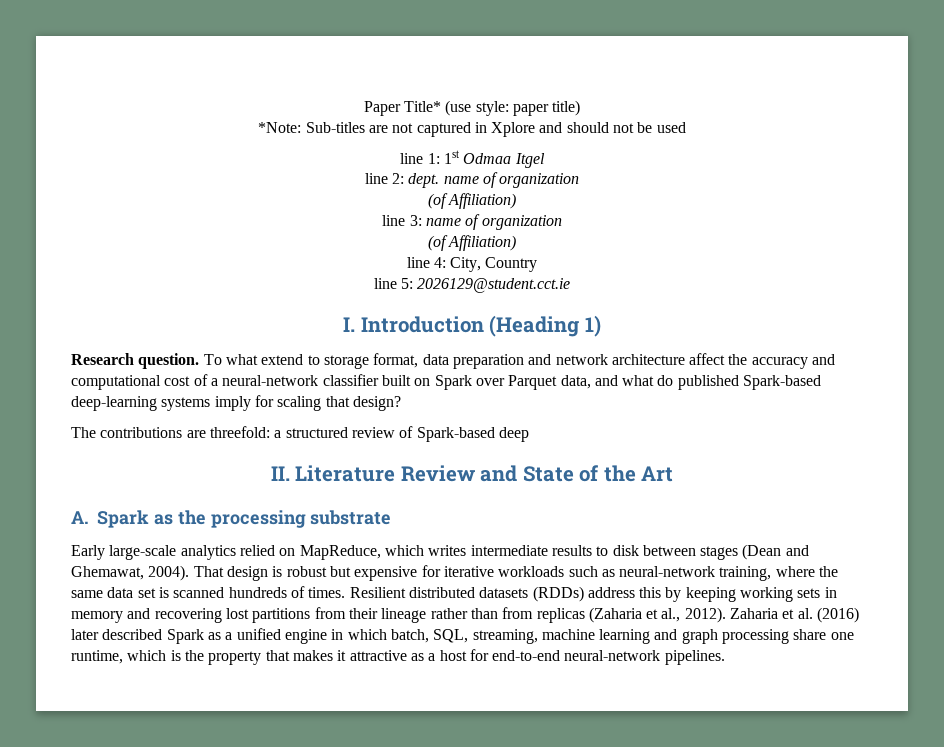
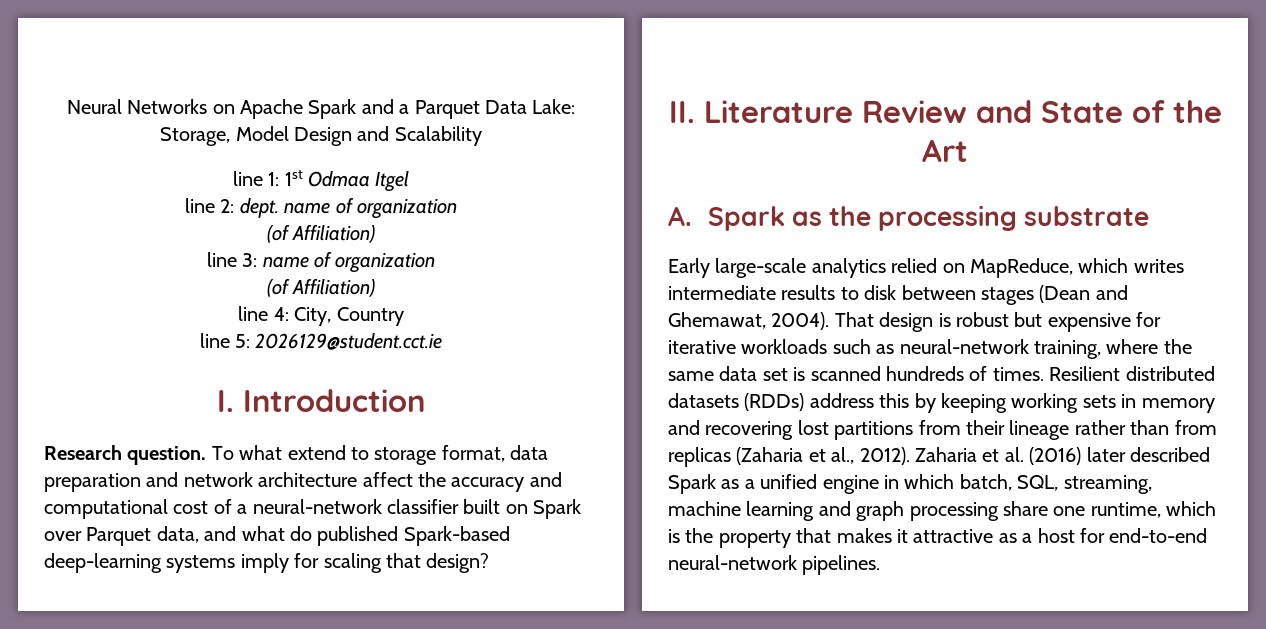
[363,100,581,116] [258,122,686,137] Paper Title* (use style: paper title) // *Note: Sub-titles are not captured in Xplore and should not be used -> [66,99,576,119] [160,126,482,146] Neural Networks on Apache Spark and a Parquet Data Lake: Storage, Model Design and Scalability
[489,315,601,337] (Heading 1) -> (425, 400) none
[71,426,529,442] // The contributions are threefold: a structured review of Spark-based deep -> (490, 563) none

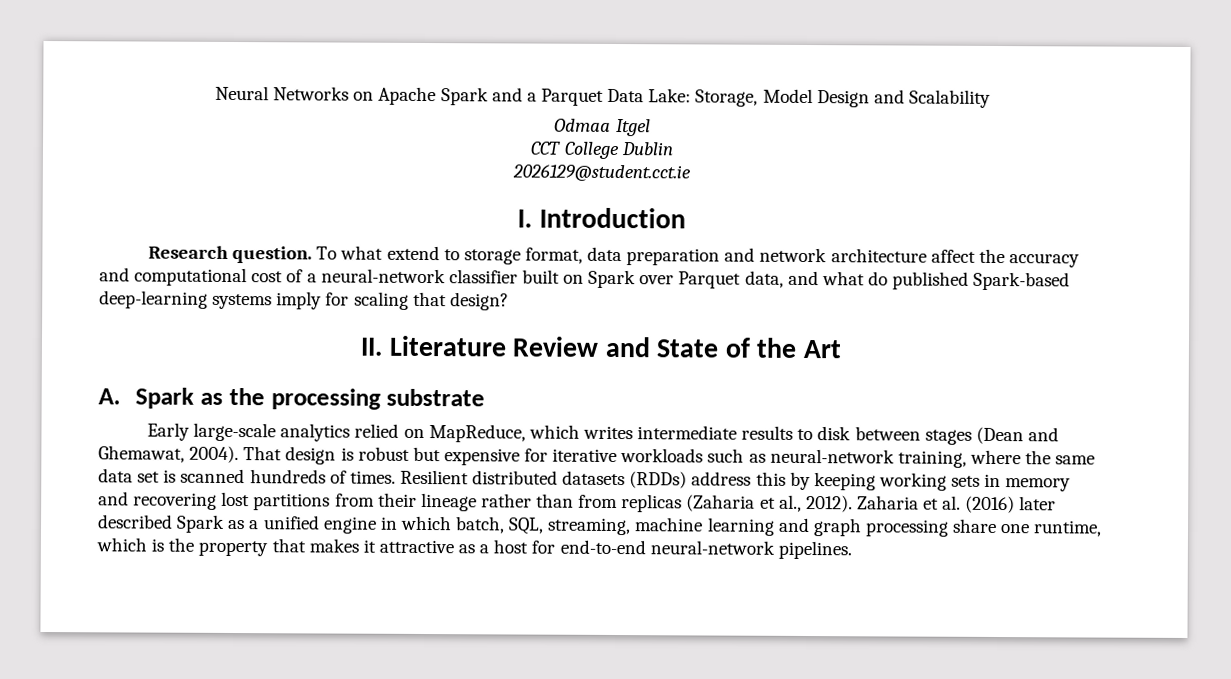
[232,170,303,186] line 1: 1st -> (991, 98) none
[185,198,457,219] [266,225,376,243] [206,252,436,273] [266,279,376,297] [238,306,404,326] [199,333,250,348] line 2: dept. name of organization // (of Affiliation) // line 3: name of organization // (of Affiliation) // line 4: City, Country // line 5: -> [530,141,674,160] CCT College Dublin //

